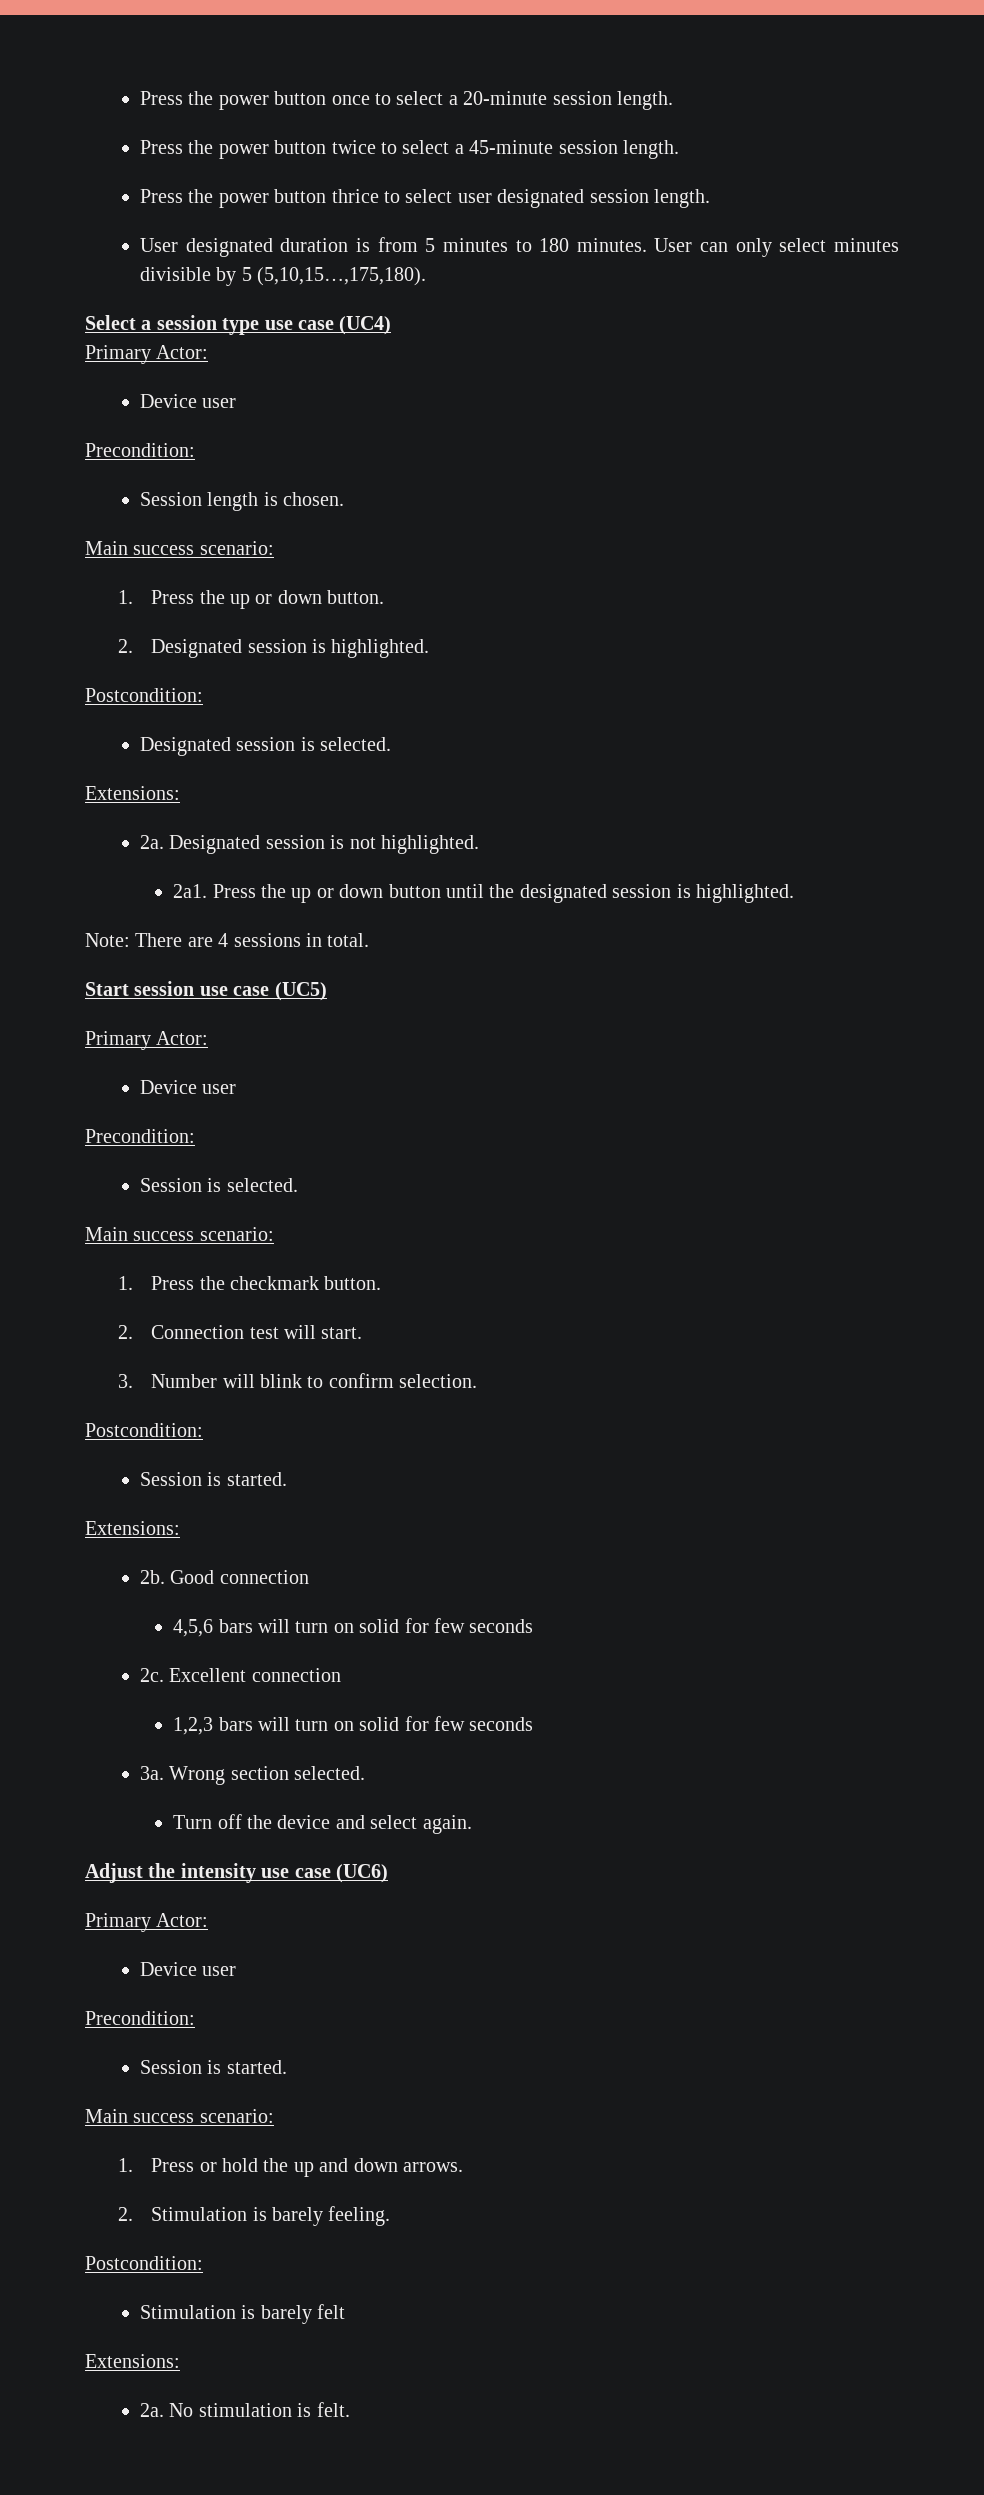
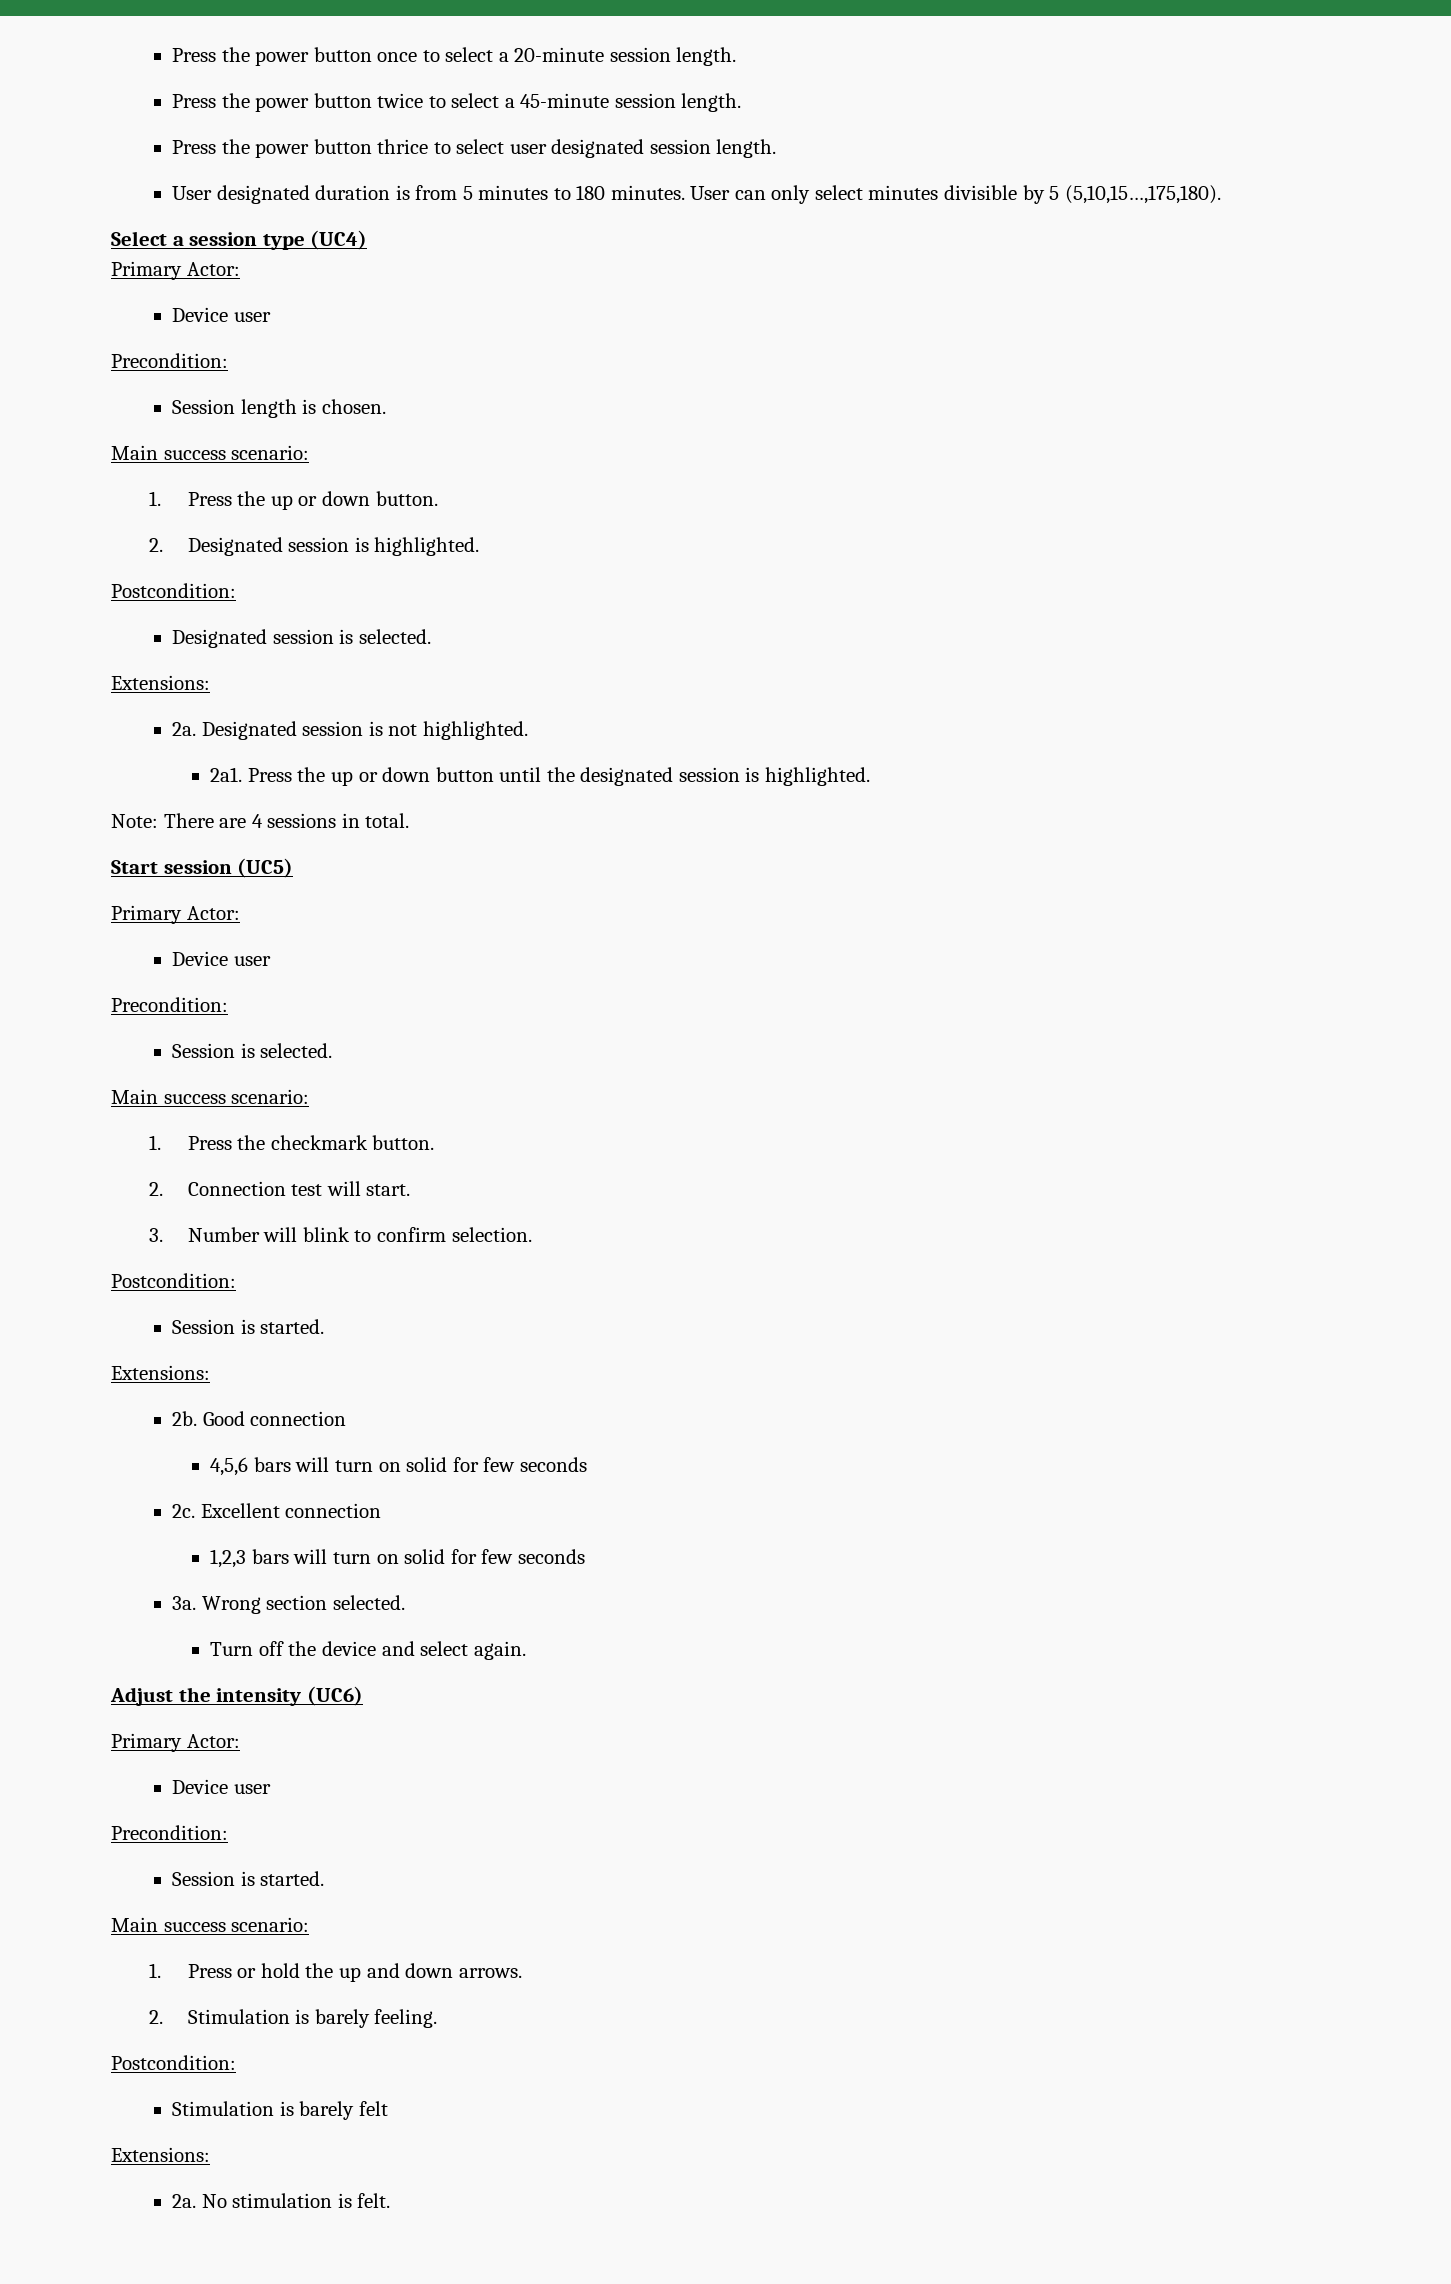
[264,320,334,330] use case -> (305, 242) none
[199,986,270,996] use case -> (232, 867) none
[261,1868,331,1878] use case -> (302, 1697) none

